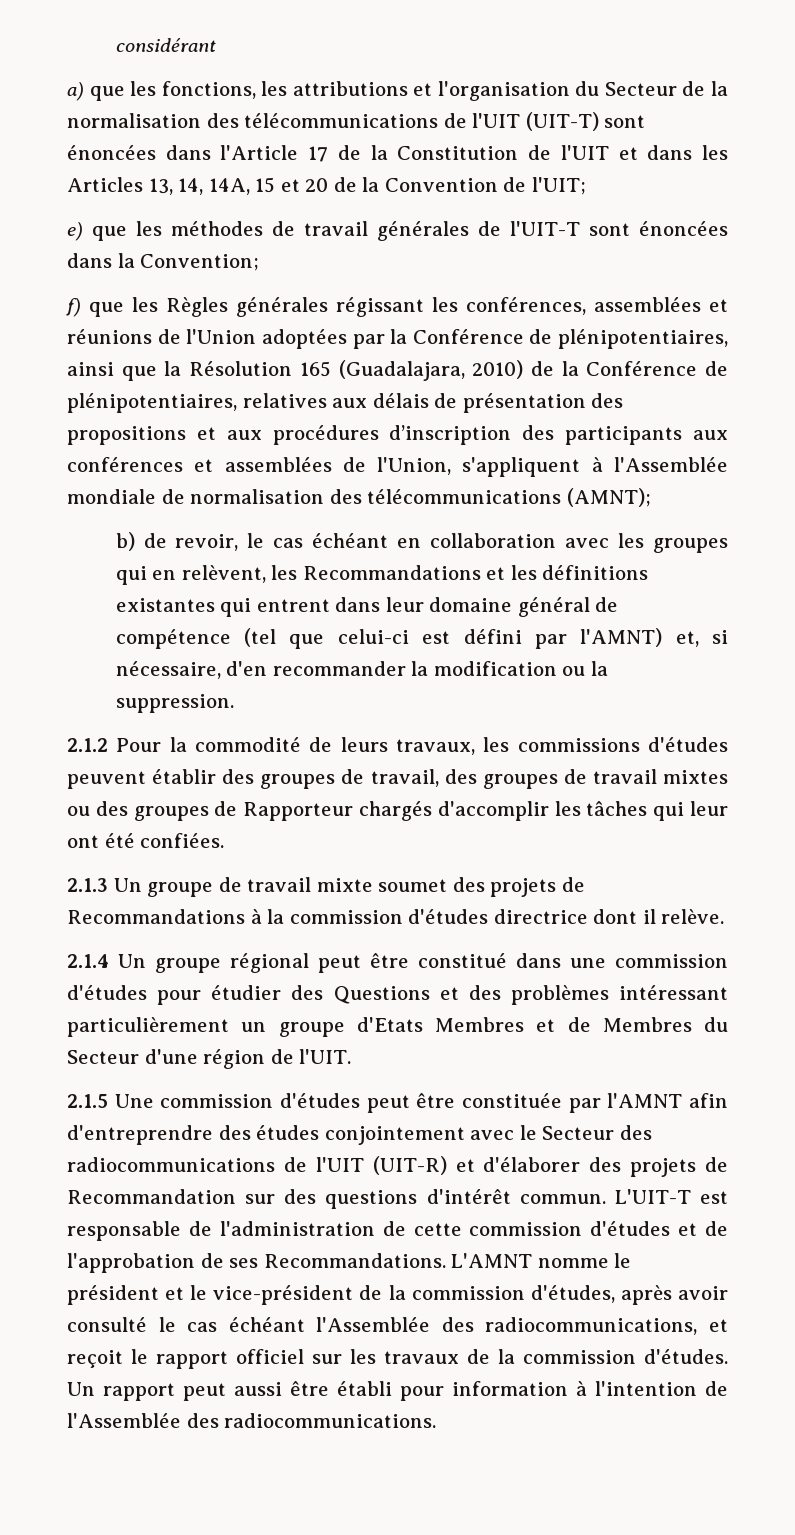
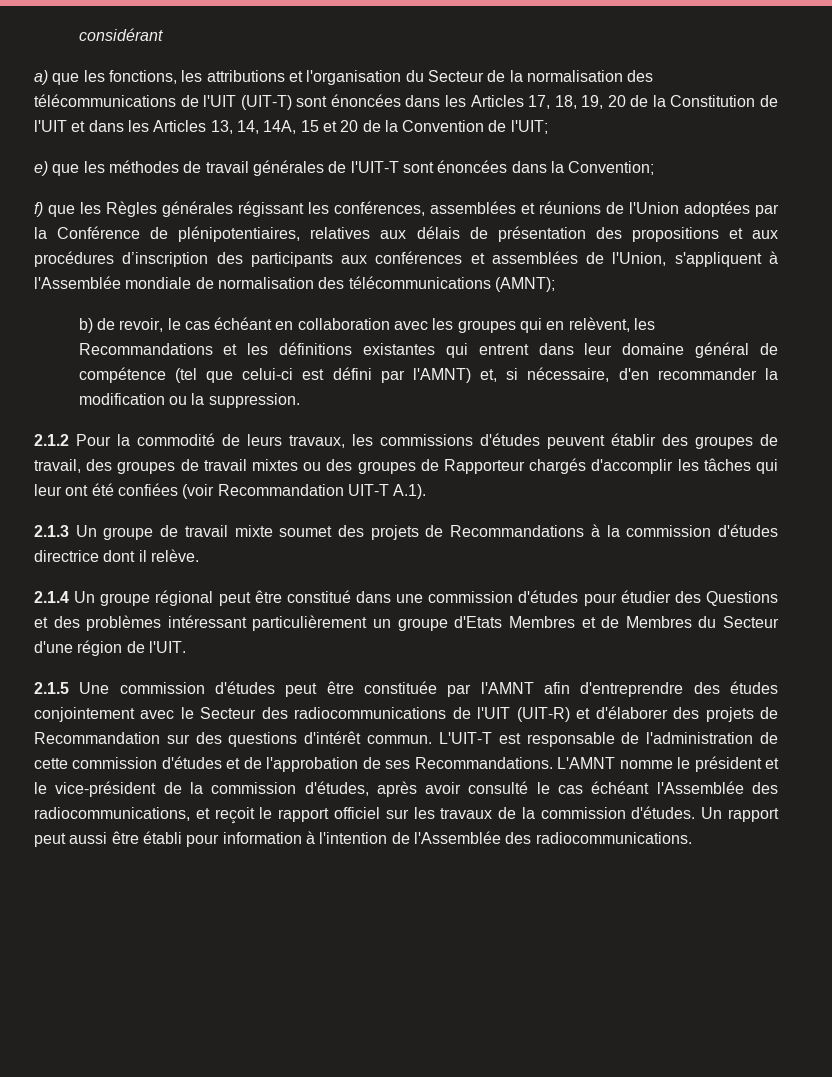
[220,145,329,162] l'Article 17 -> [444,95,626,109] les Articles 17, 18, 19, 20
[67,360,728,381] [67,393,237,413] ainsi que la Résolution 165 (Guadalajara, 2010) de la Conférence de plénipotentiaires, -> (301, 234) none
[140,833,225,848] confiées. -> [117,483,427,499] confiées (voir Recommandation UIT-T A.1).

